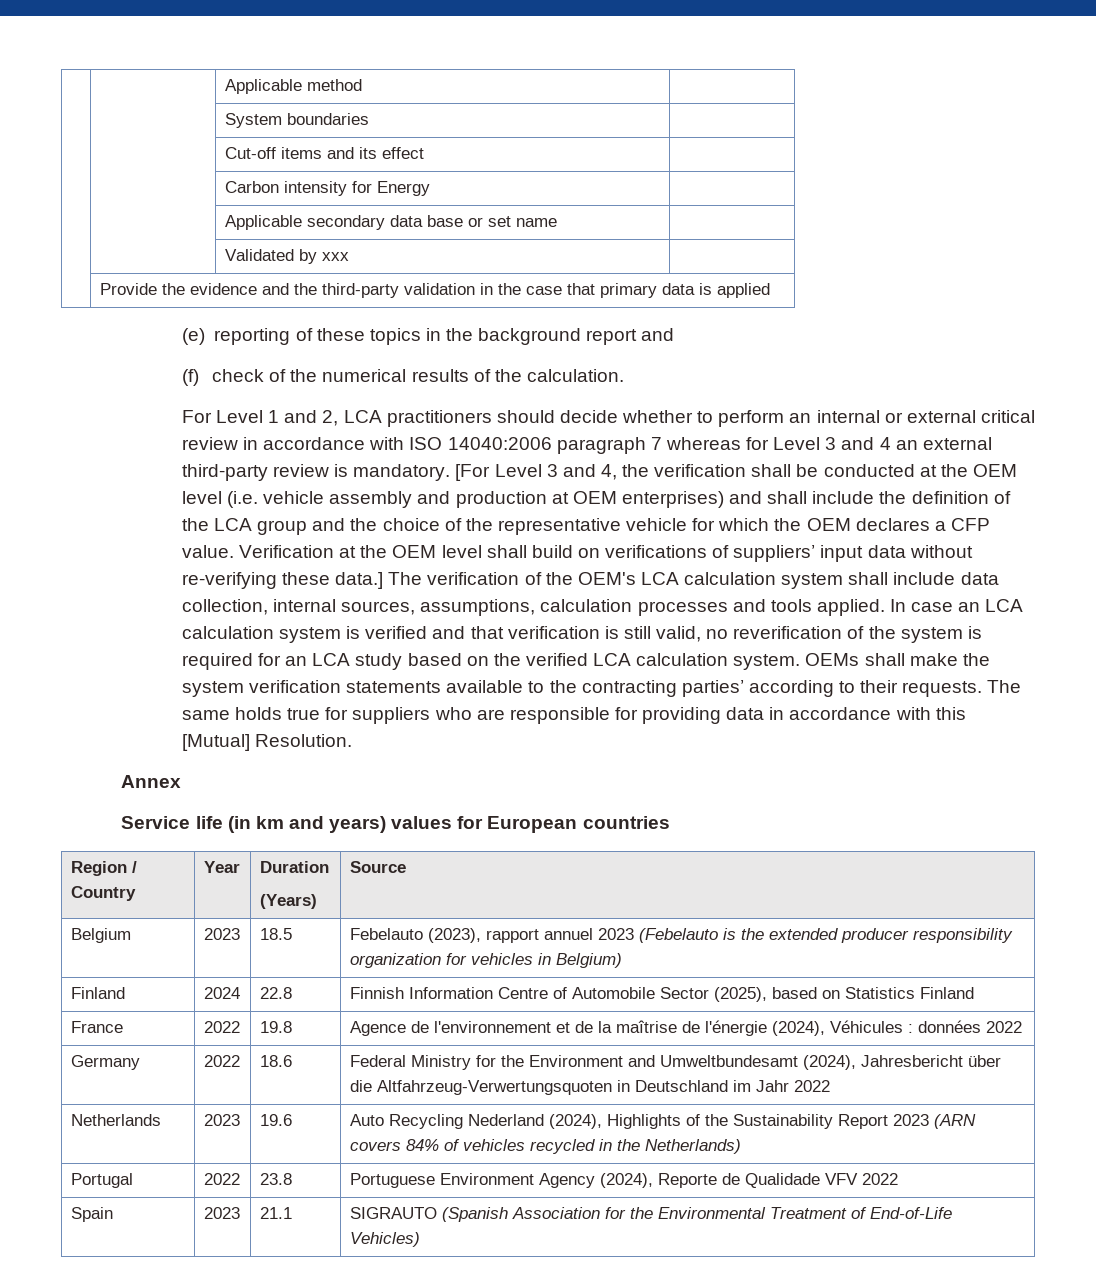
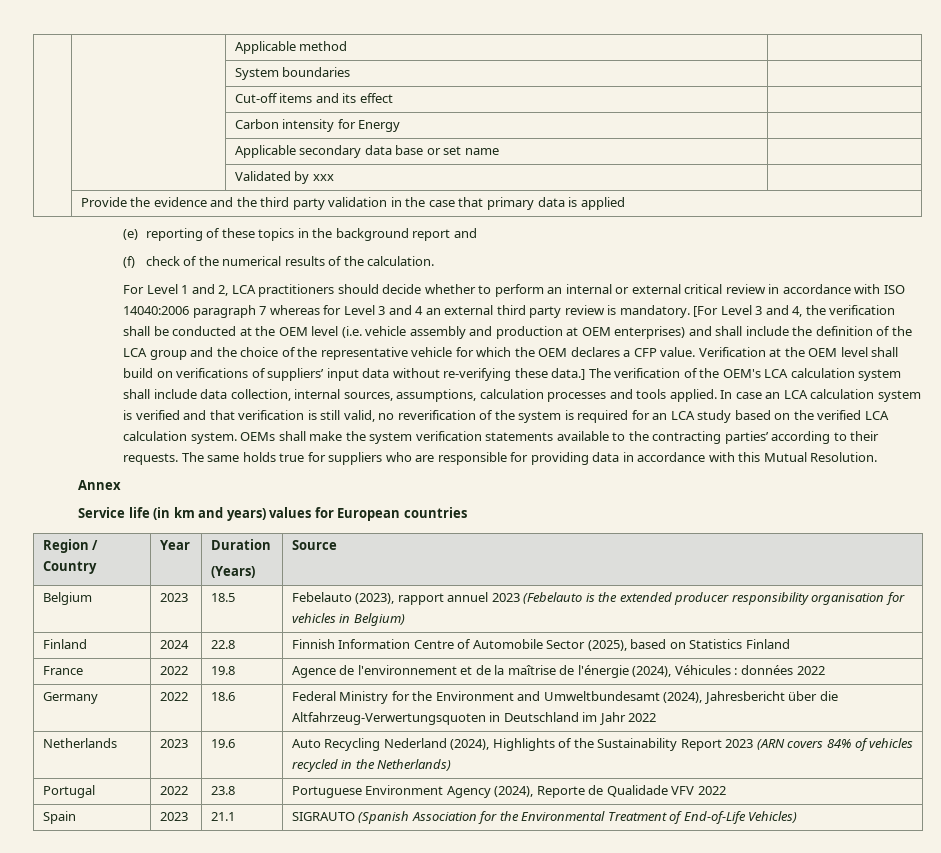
[321,283,399,298] third-party -> [260,197,325,210] third party
[181,464,268,481] third-party -> [496,305,562,318] third party
[181,734,250,751] [Mutual] -> [763,452,807,462] Mutual
[349,953,441,968] organization -> [811,593,885,605] organisation

